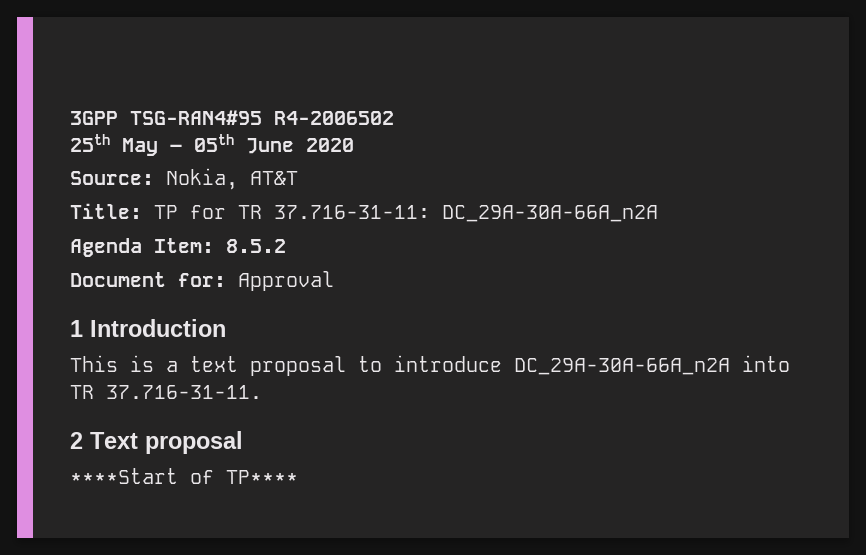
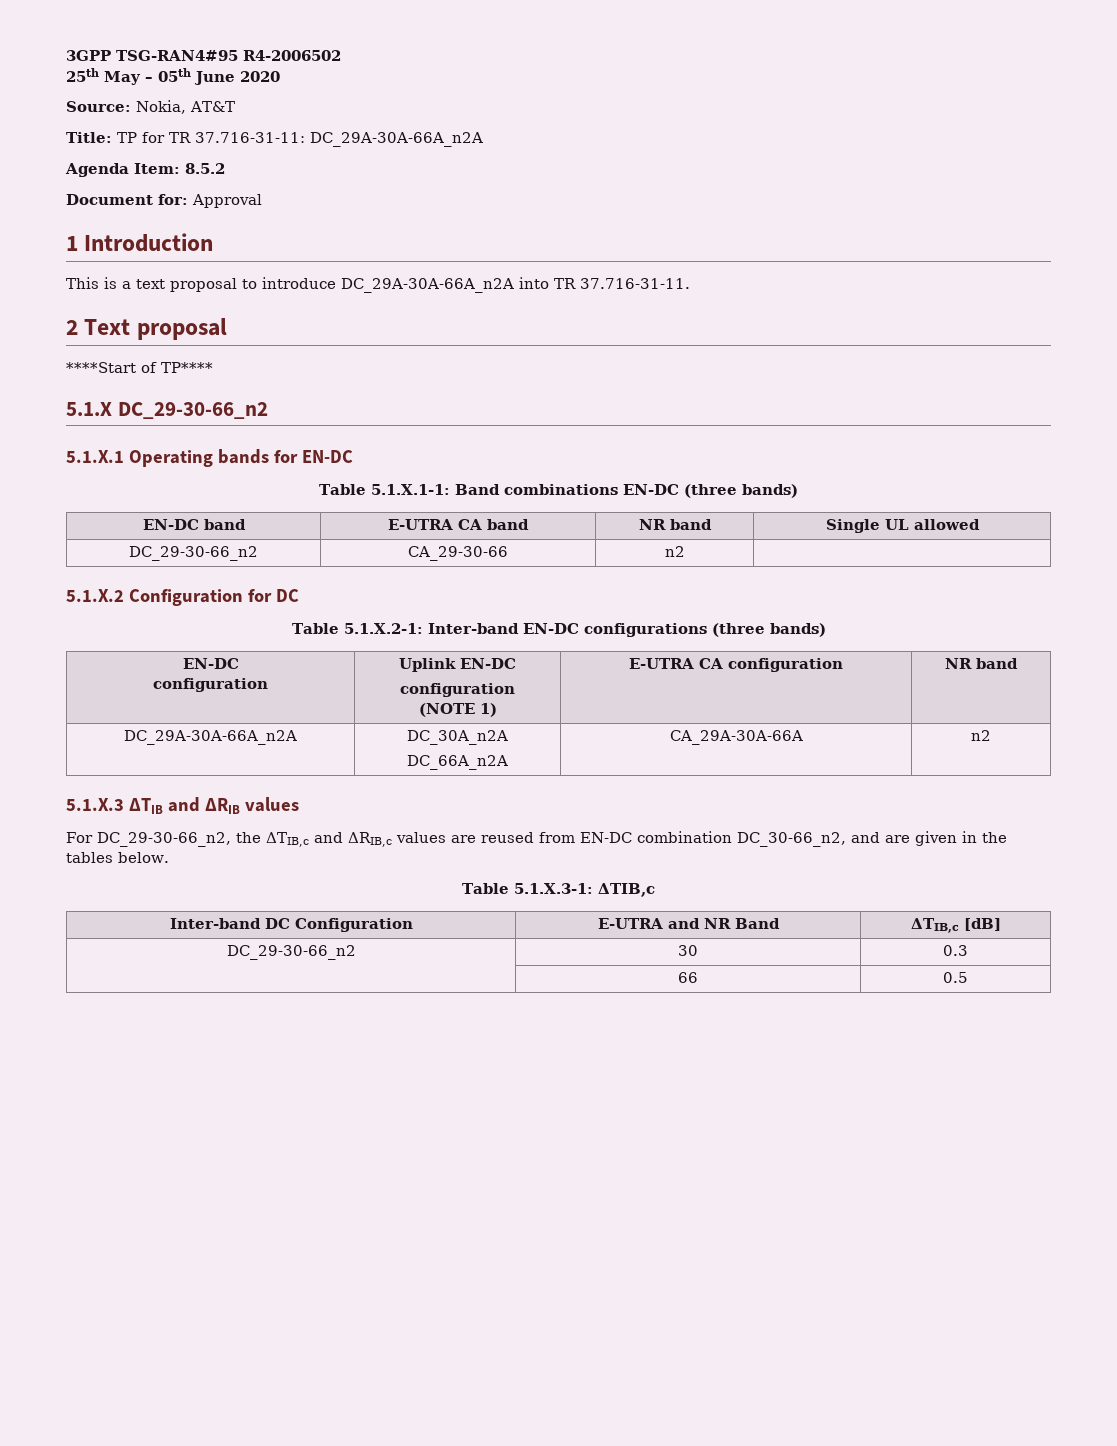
(298, 477) none -> [66,402,268,419] [66,449,353,467] [319,484,798,498] [142,519,246,530] [388,519,529,530] [638,519,712,530] [825,519,980,533] [129,546,258,561] [408,546,508,561] [664,546,685,557] [66,589,299,606] [291,623,826,637] [182,658,239,669] [153,678,268,692] [399,658,516,672] [400,683,515,697] [418,703,497,717] [629,658,843,672] [945,658,1018,669] [124,730,297,745] [407,730,508,745] [407,755,508,770] [669,730,803,745] [971,730,991,741] [66,797,299,814] [66,831,1007,847] [66,852,169,863] [462,883,655,897] [169,918,413,932] [597,918,780,929] [910,918,1001,933] [226,945,356,960] [678,945,698,956] [943,945,968,956] [678,972,698,983] [943,972,968,983] // 5.1.X DC_29-30-66_n2 // 5.1.X.1 Operating bands for EN-DC // Table 5.1.X.1-1: Band combinations EN-DC (three bands) // EN-DC band | E-UTRA CA band | NR band | Single UL allowed // DC_29-30-66_n2 | CA_29-30-66 | n2 | // 5.1.X.2 Configuration for DC // Table 5.1.X.2-1: Inter-band EN-DC configurations (three bands) // EN-DC // configuration | Uplink EN-DC // configuration // (NOTE 1) | E-UTRA CA configuration | NR band // DC_29A-30A-66A_n2A | DC_30A_n2A // DC_66A_n2A | CA_29A-30A-66A | n2 // 5.1.X.3 ∆TIB and ∆RIB values // For DC_29-30-66_n2, the ΔTIB,c and ΔRIB,c values are reused from EN-DC combination DC_30-66_n2, and are given in the tables below. // Table 5.1.X.3-1: ΔTIB,c // Inter-band DC Configuration | E-UTRA and NR Band | ΔTIB,c [dB] // DC_29-30-66_n2 | 30 | 0.3 // | 66 | 0.5

